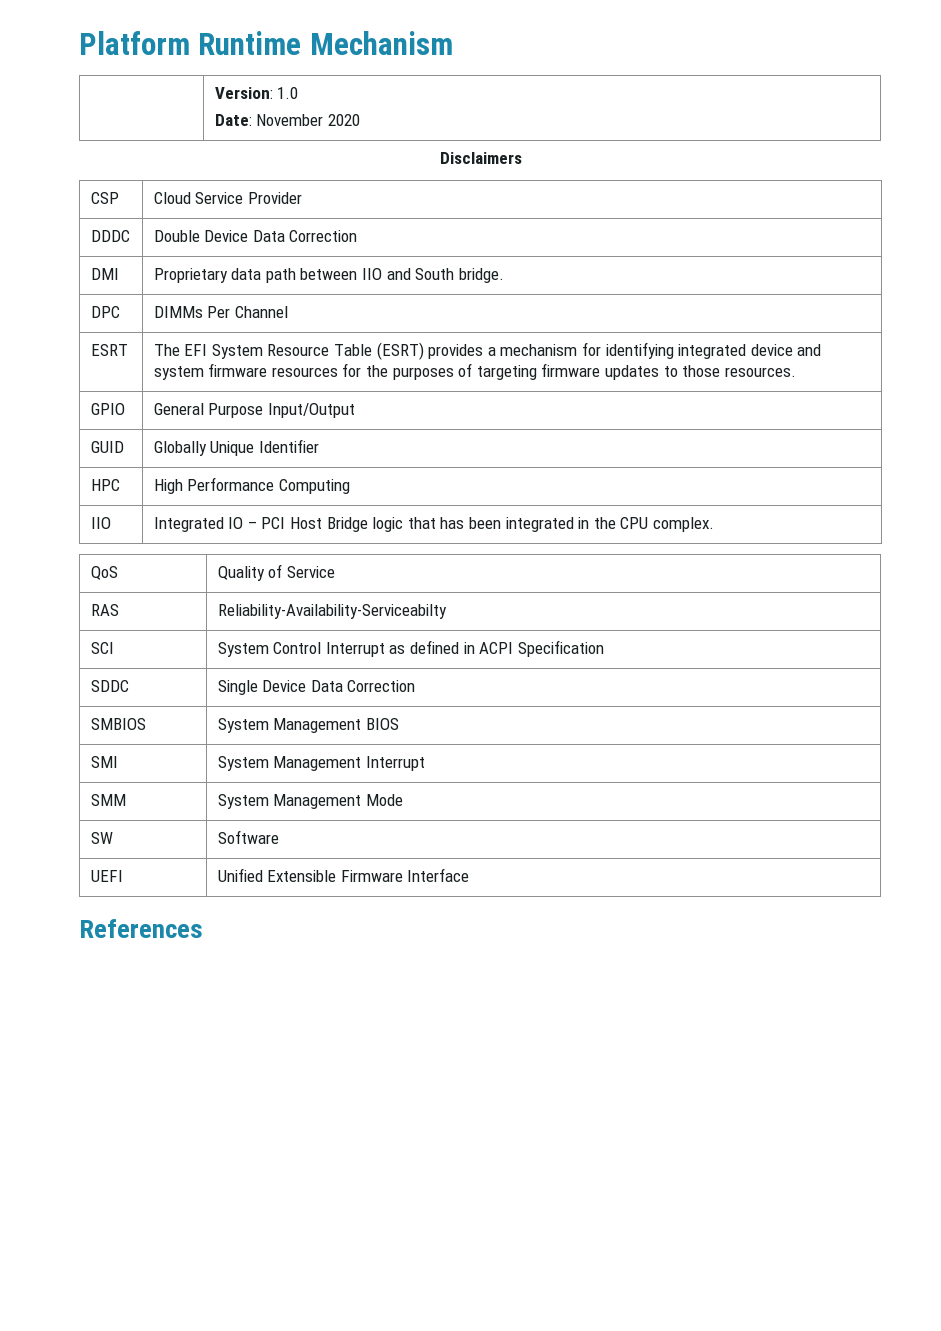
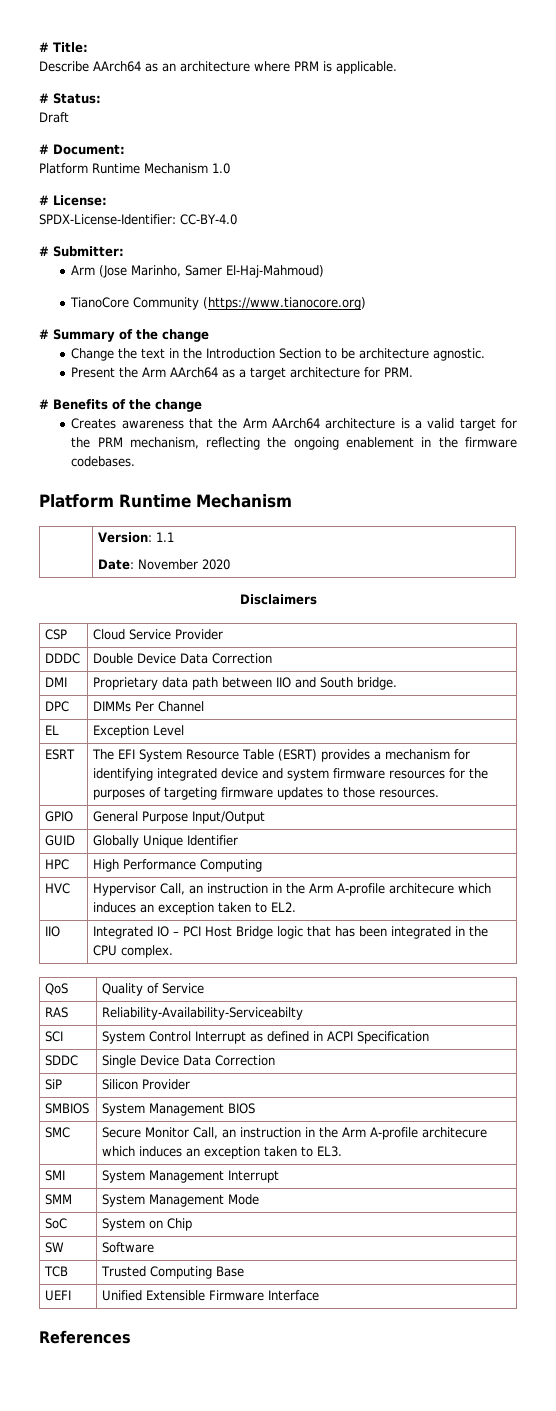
(79, 43) none -> [39,42,88,53] [39,61,397,74] [39,93,101,104] [39,112,69,123] [39,144,125,155] [39,163,230,174] [39,195,107,206] [39,214,237,225] [39,246,124,257] [71,265,325,278] [70,297,367,310] [39,329,209,342] [71,348,486,361] [71,367,414,380] [39,399,202,412] [71,418,517,431] [71,437,517,450] [71,456,136,467] # Title: // Describe AArch64 as an architecture where PRM is applicable. // # Status: // Draft // # Document: // Platform Runtime Mechanism 1.0 // # License: // SPDX-License-Identifier: CC-BY-4.0 // # Submitter: // Arm (Jose Marinho, Samer El-Haj-Mahmoud) // TianoCore Community (https://www.tianocore.org) // # Summary of the change // Change the text in the Introduction Section to be architecture agnostic. // Present the Arm AArch64 as a target architecture for PRM. // # Benefits of the change // Creates awareness that the Arm AArch64 architecture is a valid target for the PRM mechanism, reflecting the ongoing enablement in the firmware codebases. //
[277,87,299,99] 1.0 -> [156,532,175,542] 1.1
(288, 312) none -> [45,725,60,735] [93,725,185,738] // EL | Exception Level
(350, 486) none -> [45,883,71,894] [93,883,492,896] [93,902,297,915] // HVC | Hypervisor Call, an instruction in the Arm A-profile architecure which induces an exception taken to EL2.
(416, 686) none -> [45,1079,63,1090] [102,1079,191,1090] // SiP | Silicon Provider
(399, 724) none -> [45,1127,71,1138] [102,1127,488,1140] [102,1146,343,1159] // SMC | Secure Monitor Call, an instruction in the Arm A-profile architecure which induces an exception taken to EL3.
[90,832,113,844] [217,830,279,844] SW | Software -> [45,1218,68,1229] [102,1218,193,1231] [45,1242,65,1253] [102,1242,155,1253] [44,1266,69,1277] [101,1266,244,1279] SoC | System on Chip // SW | Software // TCB | Trusted Computing Base

